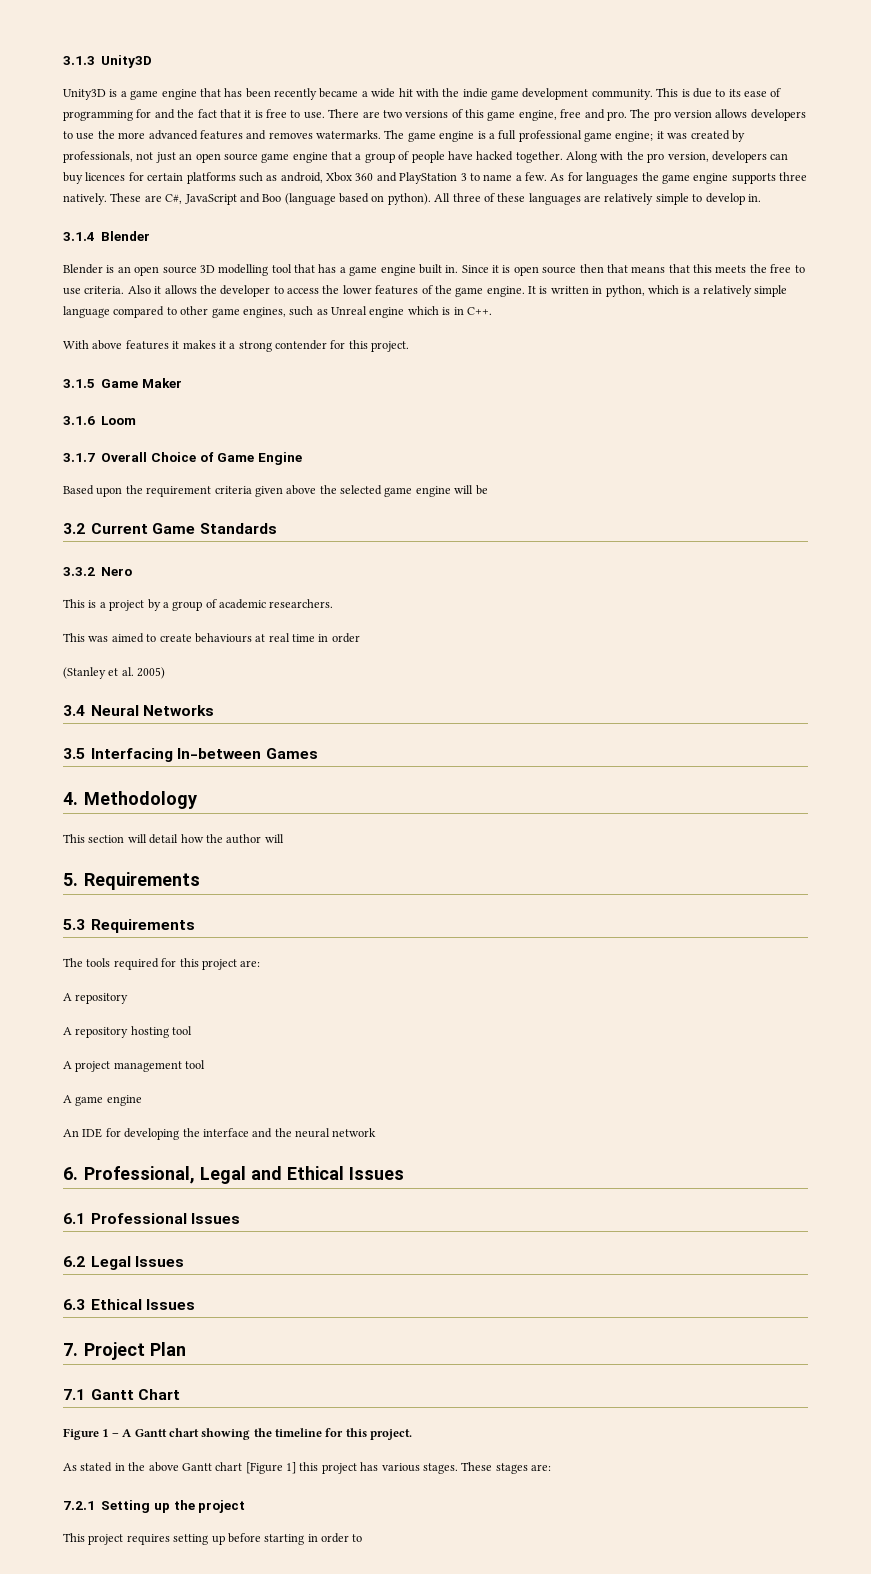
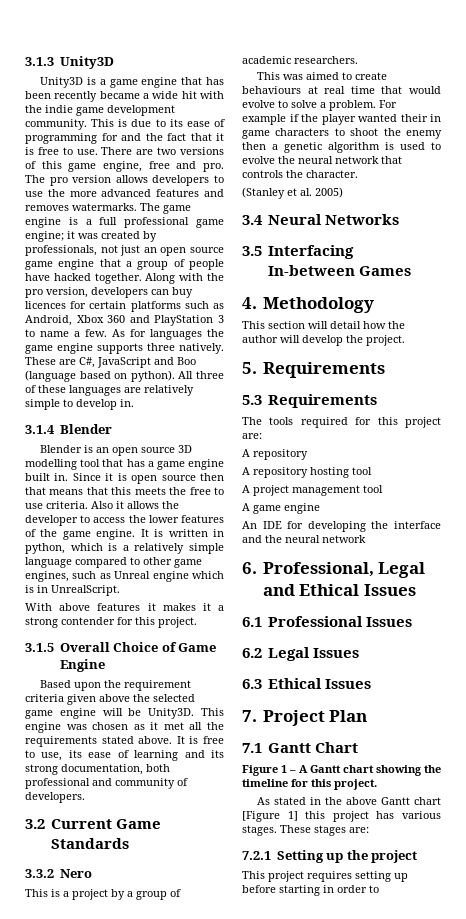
[280,172,323,183] android, -> [25,315,72,326] Android,
[466,307,492,315] C++. -> [51,585,120,596] UnrealScript.
[101,378,182,388] [63,416,137,425] [63,453,95,462] Game Maker // 3.1.6 Loom // 3.1.7 -> (54, 647) none
(488, 490) none -> [148,708,224,719] [25,722,225,733] [25,736,224,747] [25,750,224,761] [25,764,170,775] [25,778,188,789] [25,792,85,803] Unity3D. This engine was chosen as it met all the requirements stated above. It is free to use, its ease of learning and its strong documentation, both professional and community of developers.
[318,633,360,643] in order -> [381,86,441,94] [242,100,397,111] [242,114,441,125] [242,128,442,139] [242,142,441,153] [242,156,402,164] [242,170,358,178] that would evolve to solve a problem. For example if the player wanted their in game characters to shoot the enemy then a genetic algorithm is used to evolve the neural network that controls the character.
(284, 838) none -> [302,335,405,346] develop the project.

